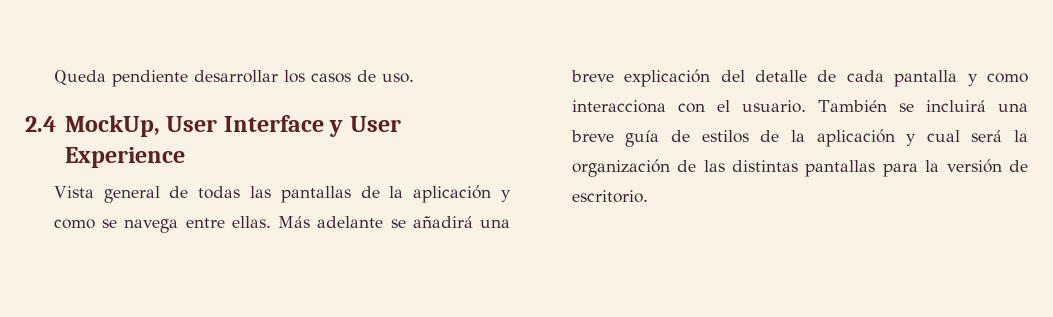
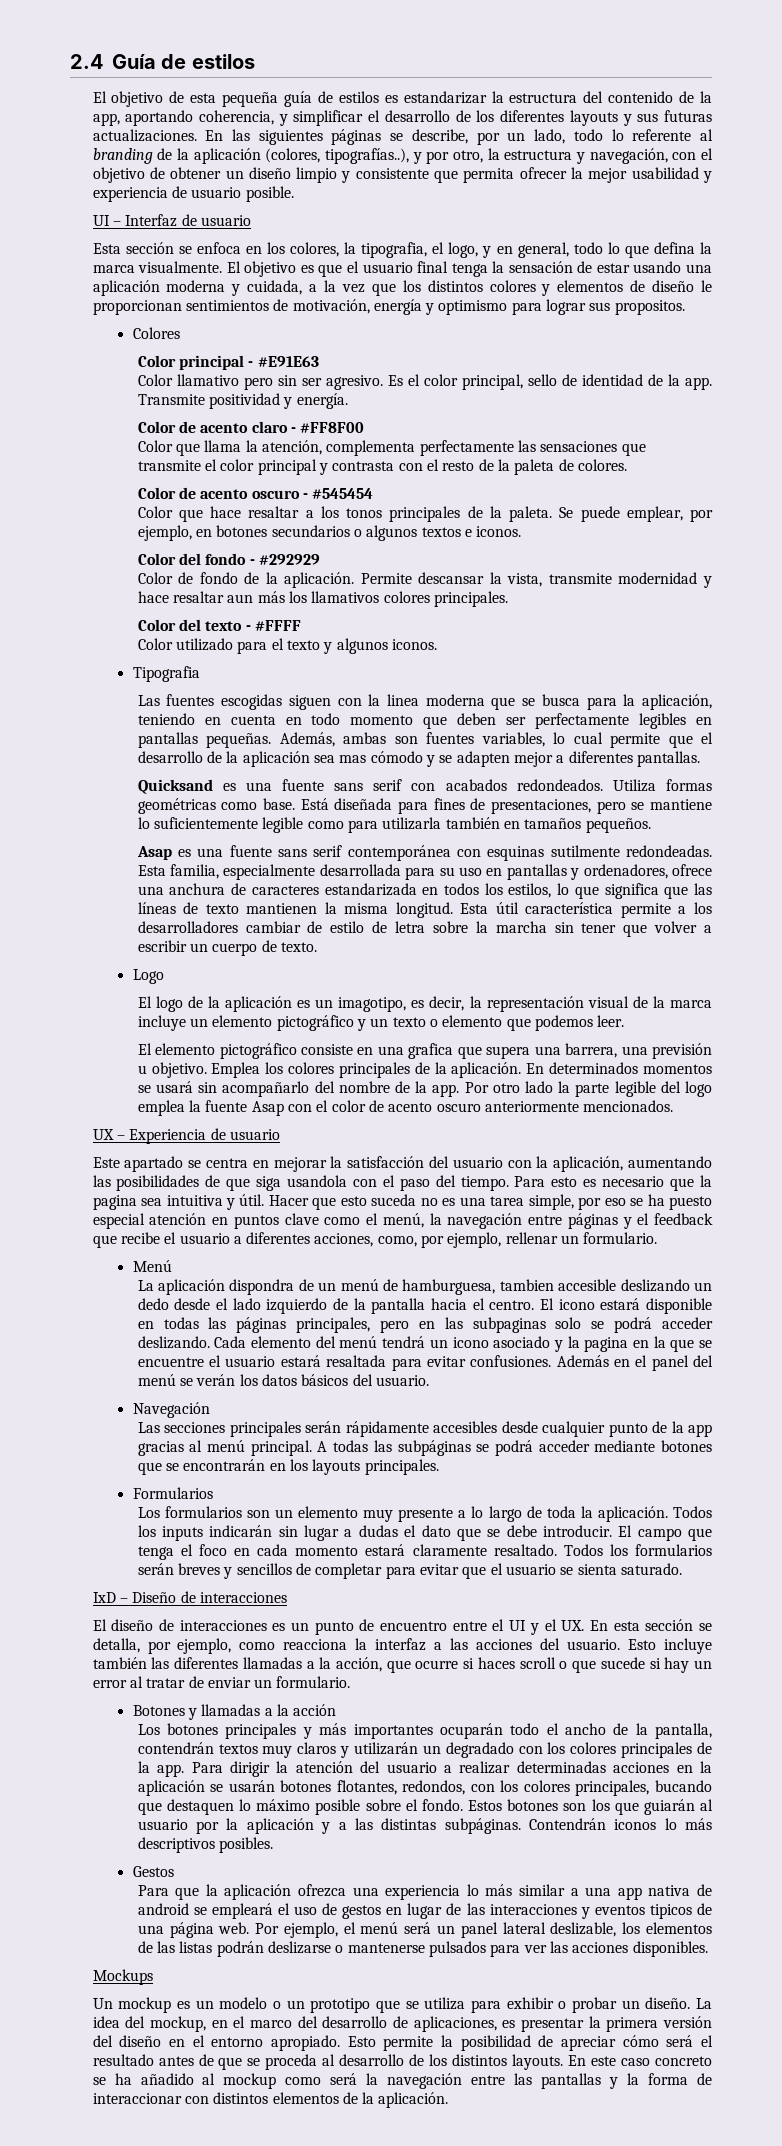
[53,70,414,87] [25,115,401,137] [64,147,185,168] [53,185,512,203] [53,216,511,233] [570,69,1028,87] [571,100,1028,113] [570,129,1028,147] [571,159,1028,177] [571,190,648,203] Queda pendiente desarrollar los casos de uso. // 2.4 MockUp, User Interface y User Experience // Vista general de todas las pantallas de la aplicación y como se navega entre ellas. Más adelante se añadirá una breve explicación del detalle de cada pantalla y como interacciona con el usuario. También se incluirá una breve guía de estilos de la aplicación y cual será la organización de las distintas pantallas para la versión de escritorio. -> [70,53,255,69] [92,91,712,107] [92,110,713,126] [92,129,714,145] [92,148,714,164] [92,167,712,183] [92,186,294,202] [92,214,251,227] [92,242,713,258] [92,261,712,277] [92,280,712,296] [92,299,685,315] [132,327,180,339] [137,355,319,370] [137,374,713,390] [137,393,348,409] [137,421,365,433] [137,440,646,456] [137,459,627,475] [137,487,374,499] [137,506,713,522] [137,525,522,541] [137,553,320,565] [137,572,712,588] [137,591,508,607] [137,619,301,631] [137,638,437,654] [132,666,200,682] [137,694,713,710] [137,713,712,729] [137,732,713,748] [137,751,700,767] [137,779,712,794] [137,798,713,814] [137,817,651,833] [136,845,712,861] [137,864,712,880] [137,883,713,899] [137,902,712,918] [137,921,712,937] [137,940,317,956] [132,969,164,984] [137,996,712,1012] [137,1015,625,1031] [137,1043,712,1059] [137,1062,713,1078] [137,1081,712,1097] [137,1100,674,1116] [92,1128,280,1144] [92,1156,713,1172] [92,1175,712,1191] [92,1194,712,1210] [92,1213,713,1229] [92,1232,658,1248] [132,1260,172,1272] [137,1279,712,1295] [137,1298,713,1314] [137,1317,713,1333] [137,1336,713,1352] [137,1355,713,1371] [137,1374,429,1386] [132,1402,210,1418] [137,1421,712,1437] [137,1440,712,1456] [137,1459,439,1475] [132,1487,213,1499] [137,1506,713,1522] [137,1525,712,1541] [137,1544,712,1560] [137,1563,682,1579] [92,1591,287,1603] [92,1619,713,1635] [92,1638,712,1654] [92,1657,712,1673] [92,1676,351,1688] [132,1704,337,1720] [137,1723,712,1739] [137,1742,712,1758] [137,1761,712,1777] [137,1780,713,1796] [137,1799,714,1815] [137,1818,712,1834] [137,1837,274,1853] [132,1866,174,1877] [137,1884,713,1900] [137,1903,712,1919] [137,1922,712,1938] [137,1941,708,1957] [92,1969,153,1985] [92,1997,712,2013] [92,2016,712,2032] [92,2035,714,2051] [92,2054,712,2070] [92,2073,712,2089] [92,2092,449,2108] 2.4 Guía de estilos // El objetivo de esta pequeña guía de estilos es estandarizar la estructura del contenido de la app, aportando coherencia, y simplificar el desarrollo de los diferentes layouts y sus futuras actualizaciones. En las siguientes páginas se describe, por un lado, todo lo referente al branding de la aplicación (colores, tipografías..), y por otro, la estructura y navegación, con el objetivo de obtener un diseño limpio y consistente que permita ofrecer la mejor usabilidad y experiencia de usuario posible. // UI – Interfaz de usuario // Esta sección se enfoca en los colores, la tipografia, el logo, y en general, todo lo que defina la marca visualmente. El objetivo es que el usuario final tenga la sensación de estar usando una aplicación moderna y cuidada, a la vez que los distintos colores y elementos de diseño le proporcionan sentimientos de motivación, energía y optimismo para lograr sus propositos. // Colores // Color principal - #E91E63 // Color llamativo pero sin ser agresivo. Es el color principal, sello de identidad de la app. Transmite positividad y energía. // Color de acento claro - #FF8F00 // Color que llama la atención, complementa perfectamente las sensaciones que transmite el color principal y contrasta con el resto de la paleta de colores. // Color de acento oscuro - #545454 // Color que hace resaltar a los tonos principales de la paleta. Se puede emplear, por ejemplo, en botones secundarios o algunos textos e iconos. // Color del fondo - #292929 // Color de fondo de la aplicación. Permite descansar la vista, transmite modernidad y hace resaltar aun más los llamativos colores principales. // Color del texto - #FFFF // Color utilizado para el texto y algunos iconos. // Tipografia // Las fuentes escogidas siguen con la linea moderna que se busca para la aplicación, teniendo en cuenta en todo momento que deben ser perfectamente legibles en pantallas pequeñas. Además, ambas son fuentes variables, lo cual permite que el desarrollo de la aplicación sea mas cómodo y se adapten mejor a diferentes pantallas. // Quicksand es una fuente sans serif con acabados redondeados. Utiliza formas geométricas como base. Está diseñada para fines de presentaciones, pero se mantiene lo suficientemente legible como para utilizarla también en tamaños pequeños. // Asap es una fuente sans serif contemporánea con esquinas sutilmente redondeadas. Esta familia, especialmente desarrollada para su uso en pantallas y ordenadores, ofrece una anchura de caracteres estandarizada en todos los estilos, lo que significa que las líneas de texto mantienen la misma longitud. Esta útil característica permite a los desarrolladores cambiar de estilo de letra sobre la marcha sin tener que volver a escribir un cuerpo de texto. // Logo // El logo de la aplicación es un imagotipo, es decir, la representación visual de la marca incluye un elemento pictográfico y un texto o elemento que podemos leer. // El elemento pictográfico consiste en una grafica que supera una barrera, una previsión u objetivo. Emplea los colores principales de la aplicación. En determinados momentos se usará sin acompañarlo del nombre de la app. Por otro lado la parte legible del logo emplea la fuente Asap con el color de acento oscuro anteriormente mencionados. // UX – Experiencia de usuario // Este apartado se centra en mejorar la satisfacción del usuario con la aplicación, aumentando las posibilidades de que siga usandola con el paso del tiempo. Para esto es necesario que la pagina sea intuitiva y útil. Hacer que esto suceda no es una tarea simple, por eso se ha puesto especial atención en puntos clave como el menú, la navegación entre páginas y el feedback que recibe el usuario a diferentes acciones, como, por ejemplo, rellenar un formulario. // Menú // La aplicación dispondra de un menú de hamburguesa, tambien accesible deslizando un dedo desde el lado izquierdo de la pantalla hacia el centro. El icono estará disponible en todas las páginas principales, pero en las subpaginas solo se podrá acceder deslizando. Cada elemento del menú tendrá un icono asociado y la pagina en la que se encuentre el usuario estará resaltada para evitar confusiones. Además en el panel del menú se verán los datos básicos del usuario. // Navegación // Las secciones principales serán rápidamente accesibles desde cualquier punto de la app gracias al menú principal. A todas las subpáginas se podrá acceder mediante botones que se encontrarán en los layouts principales. // Formularios // Los formularios son un elemento muy presente a lo largo de toda la aplicación. Todos los inputs indicarán sin lugar a dudas el dato que se debe introducir. El campo que tenga el foco en cada momento estará claramente resaltado. Todos los formularios serán breves y sencillos de completar para evitar que el usuario se sienta saturado. // IxD – Diseño de interacciones // El diseño de interacciones es un punto de encuentro entre el UI y el UX. En esta sección se detalla, por ejemplo, como reacciona la interfaz a las acciones del usuario. Esto incluye también las diferentes llamadas a la acción, que ocurre si haces scroll o que sucede si hay un error al tratar de enviar un formulario. // Botones y llamadas a la acción // Los botones principales y más importantes ocuparán todo el ancho de la pantalla, contendrán textos muy claros y utilizarán un degradado con los colores principales de la app. Para dirigir la atención del usuario a realizar determinadas acciones en la aplicación se usarán botones flotantes, redondos, con los colores principales, bucando que destaquen lo máximo posible sobre el fondo. Estos botones son los que guiarán al usuario por la aplicación y a las distintas subpáginas. Contendrán iconos lo más descriptivos posibles. // Gestos // Para que la aplicación ofrezca una experiencia lo más similar a una app nativa de android se empleará el uso de gestos en lugar de las interacciones y eventos tipicos de una página web. Por ejemplo, el menú será un panel lateral deslizable, los elementos de las listas podrán deslizarse o mantenerse pulsados para ver las acciones disponibles. // Mockups // Un mockup es un modelo o un prototipo que se utiliza para exhibir o probar un diseño. La idea del mockup, en el marco del desarrollo de aplicaciones, es presentar la primera versión del diseño en el entorno apropiado. Esto permite la posibilidad de apreciar cómo será el resultado antes de que se proceda al desarrollo de los distintos layouts. En este caso concreto se ha añadido al mockup como será la navegación entre las pantallas y la forma de interaccionar con distintos elementos de la aplicación.

